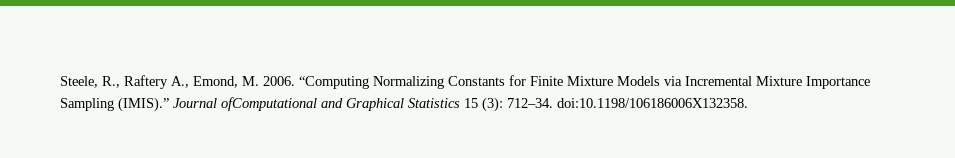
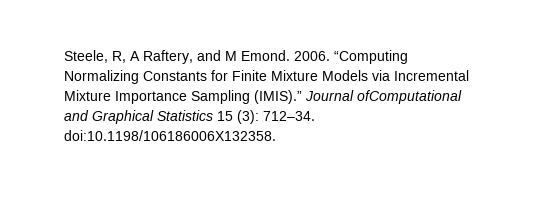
[102,75,259,89] R., Raftery A., Emond, M. -> [112,50,290,64] R, A Raftery, and M Emond.

